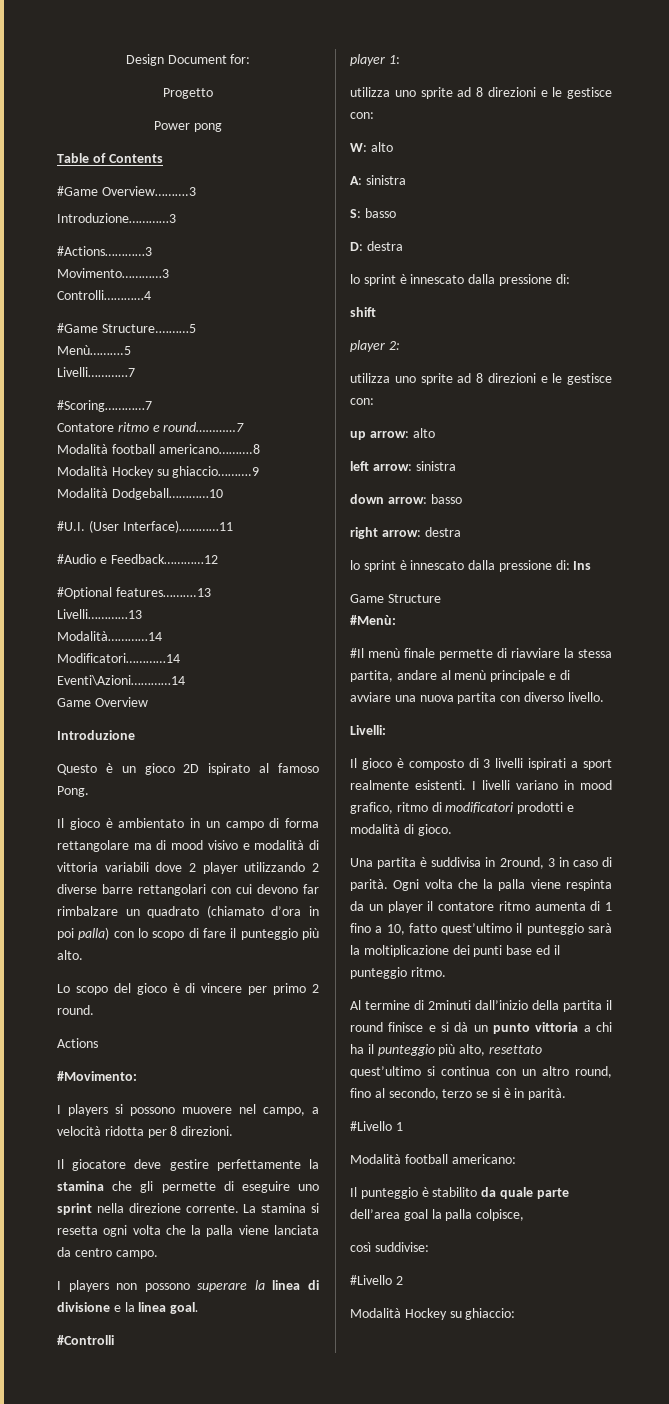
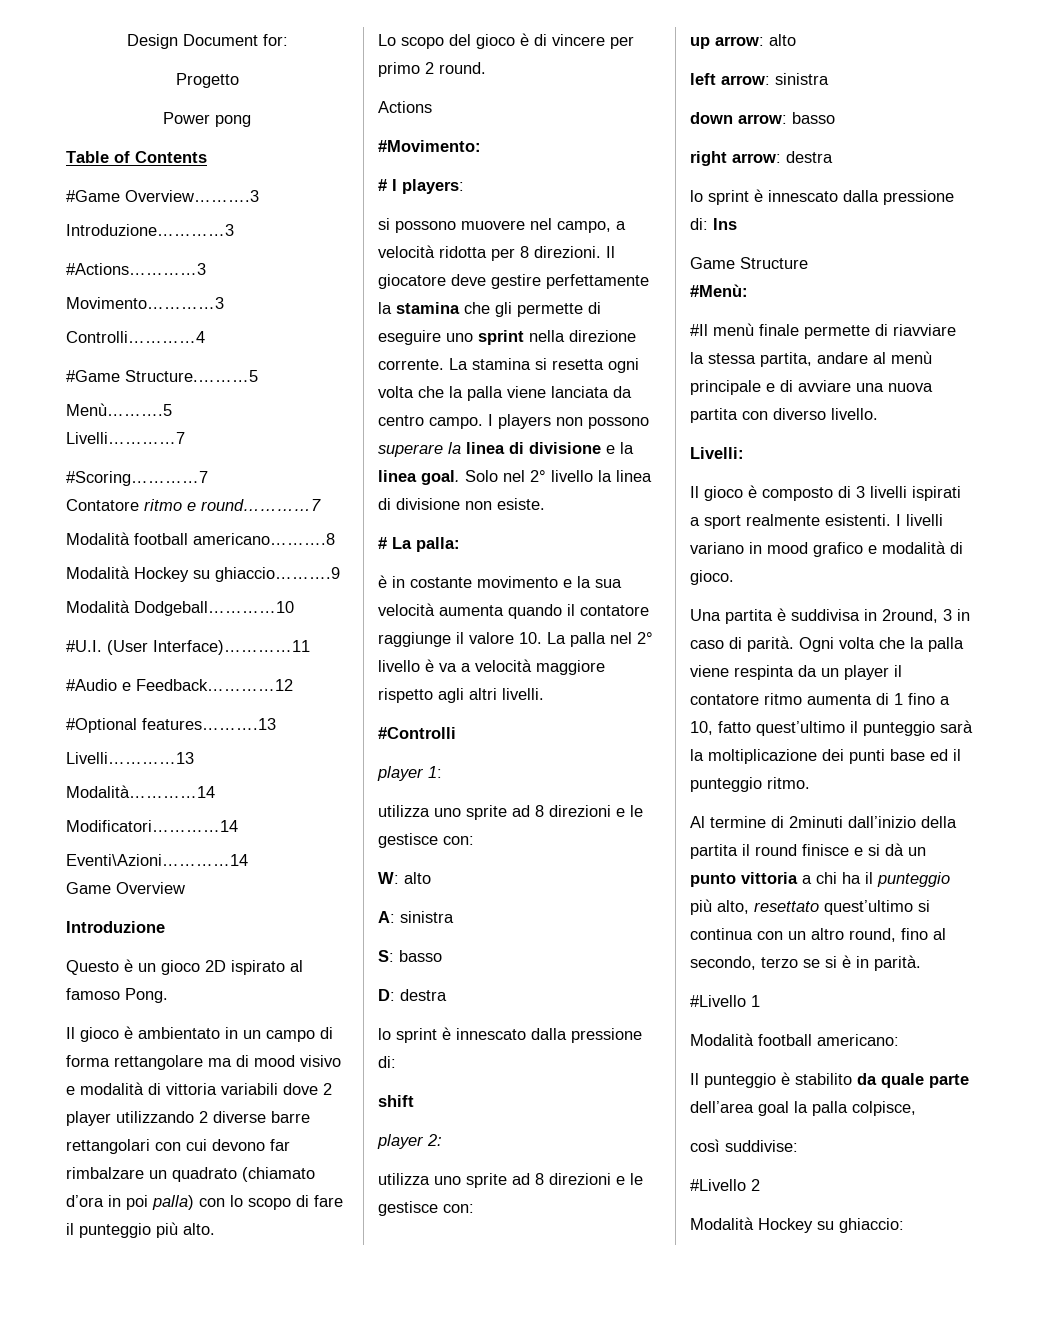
[57,1104,108,1116] I players -> [378,179,464,194] # I players: //
(234, 1131) // -> (601, 252) none
(158, 1254) // -> (483, 423) none
(200, 1308) none -> [465,470,652,482] [378,498,545,510] [378,537,460,552] [378,575,622,588] [378,603,649,619] [378,632,653,647] [378,659,605,675] [378,688,544,703] Solo nel 2° livello la linea di divisione non esiste. // # La palla: // è in costante movimento e la sua velocità aumenta quando il contatore raggiunge il valore 10. La palla nel 2° livello è va a velocità maggiore rispetto agli altri livelli.
[350,802,564,814] grafico, ritmo di modificatori prodotti -> [813,542,863,557] grafico

